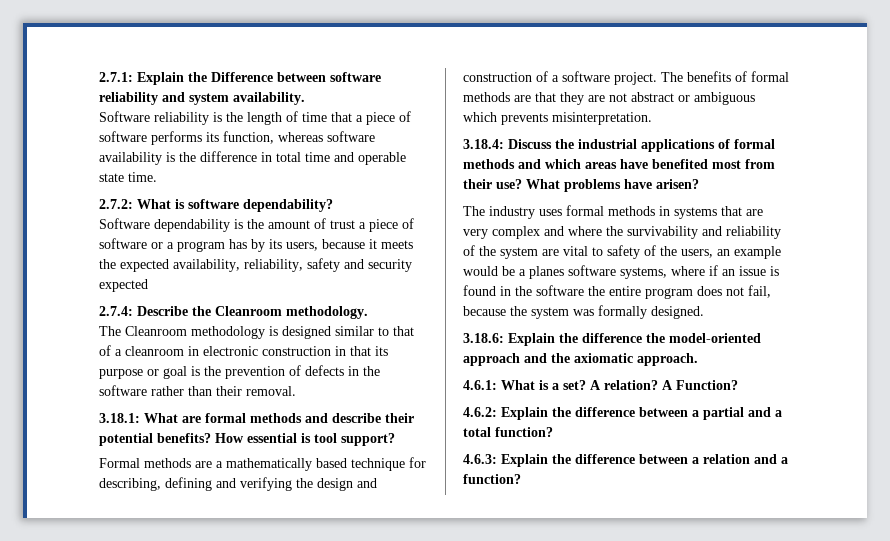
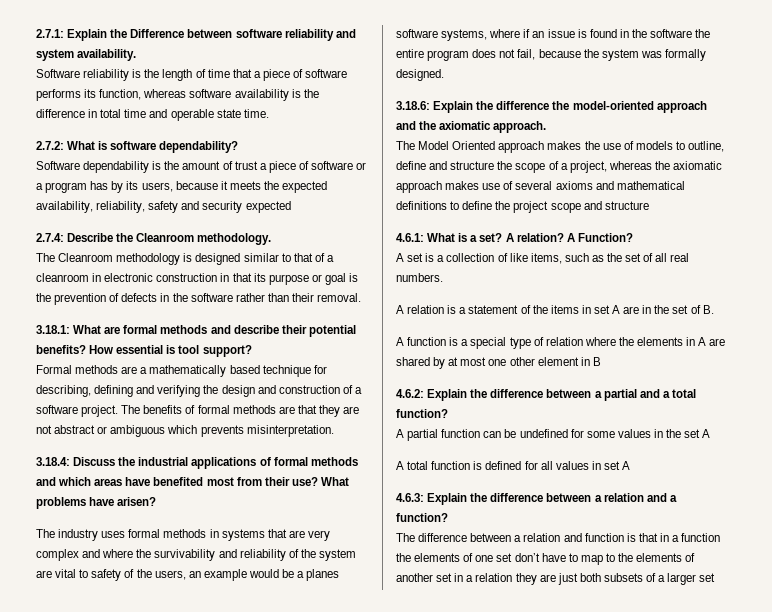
(698, 359) none -> [396,141,725,153] [396,161,723,173] [396,181,685,193] [396,201,649,213] // The Model Oriented approach makes the use of models to outline, define and structure the scope of a project, whereas the axiomatic approach makes use of several axioms and mathematical definitions to define the project scope and structure
(738, 385) none -> [396,253,690,264] [396,273,443,282] [396,305,714,314] [396,337,726,349] [396,357,601,369] // A set is a collection of like items, such as the set of all real numbers. // A relation is a statement of the items in set A are in the set of B. // A function is a special type of relation where the elements in A are shared by at most one other element in B
(553, 432) none -> [396,429,711,441] [396,461,631,470] // A partial function can be undefined for some values in the set A // A total function is defined for all values in set A
(521, 479) none -> [396,533,721,542] [396,553,696,565] [396,573,716,585] // The difference between a relation and function is that in a function the elements of one set don’t have to map to the elements of another set in a relation they are just both subsets of a larger set

